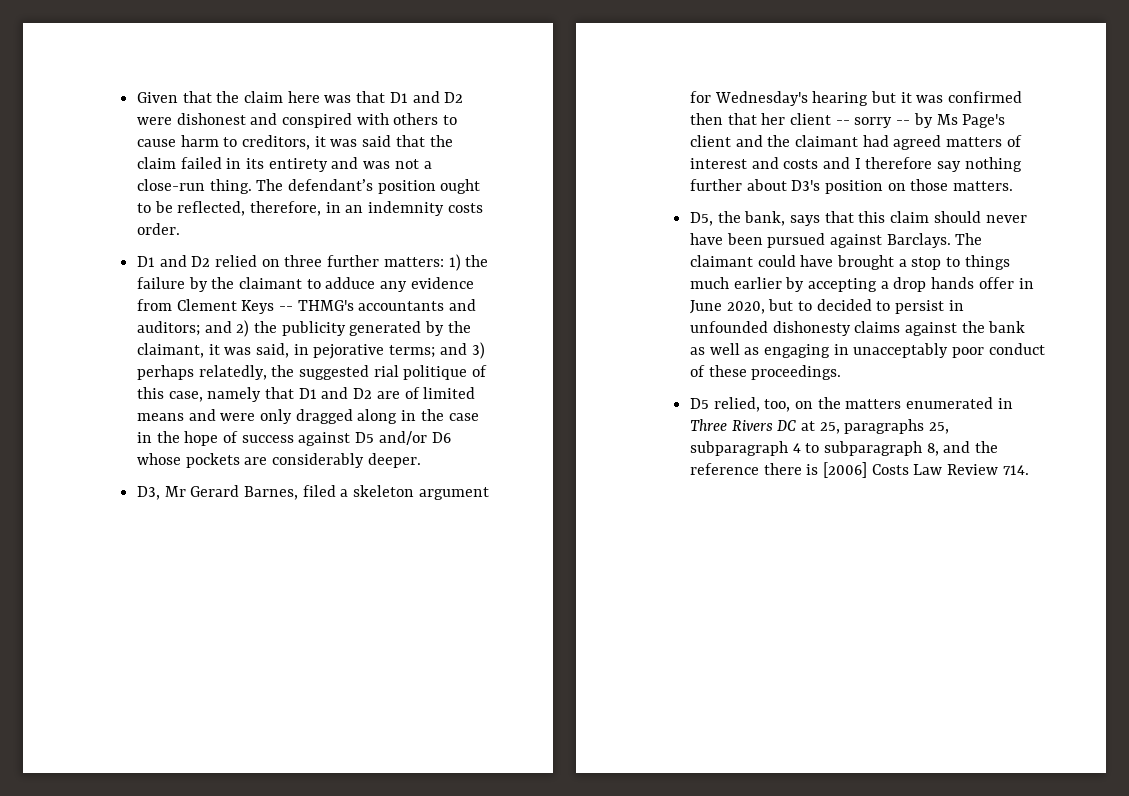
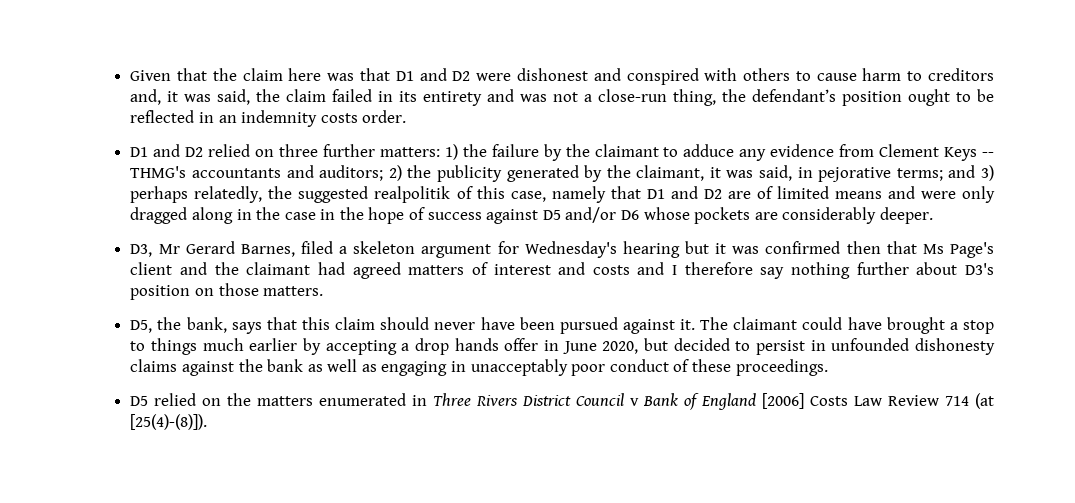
[241,135,425,150] creditors, it was said that -> [928,68,995,81] [130,89,251,105] creditors and, it was said,
[209,179,284,194] thing. The -> [673,89,747,106] thing, the
[177,201,321,216] reflected, therefore, -> [130,110,195,123] reflected
[204,321,232,333] and -> (384, 173) none
[373,365,468,380] rial politique -> [374,186,451,203] realpolitik
[761,113,933,128] her client -- sorry -- by -> (917, 247) none
[886,233,951,248] Barclays. -> [680,319,696,330] it.
[797,301,812,311] to -> (669, 344) none
[713,397,791,412] relied, too, -> [154,393,197,406] relied
[777,419,950,434] [689,441,999,456] [689,463,819,475] DC at 25, paragraphs 25, subparagraph 4 to subparagraph 8, and the reference there is -> [522,393,757,410] District Council v Bank of England
[1002,465,1029,475] 714. -> [945,393,994,409] [130,414,208,430] 714 (at [25(4)-(8)]).

